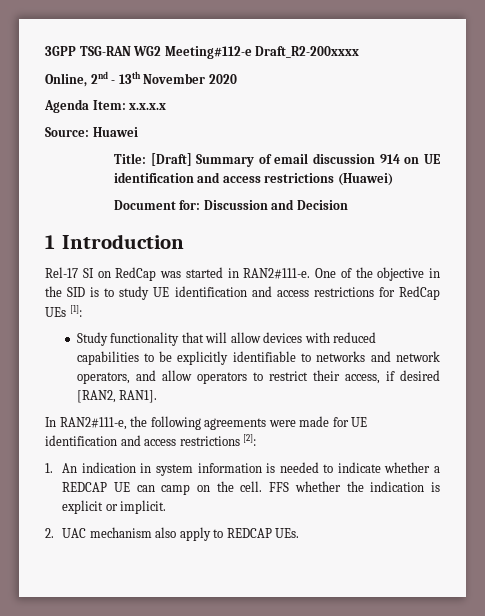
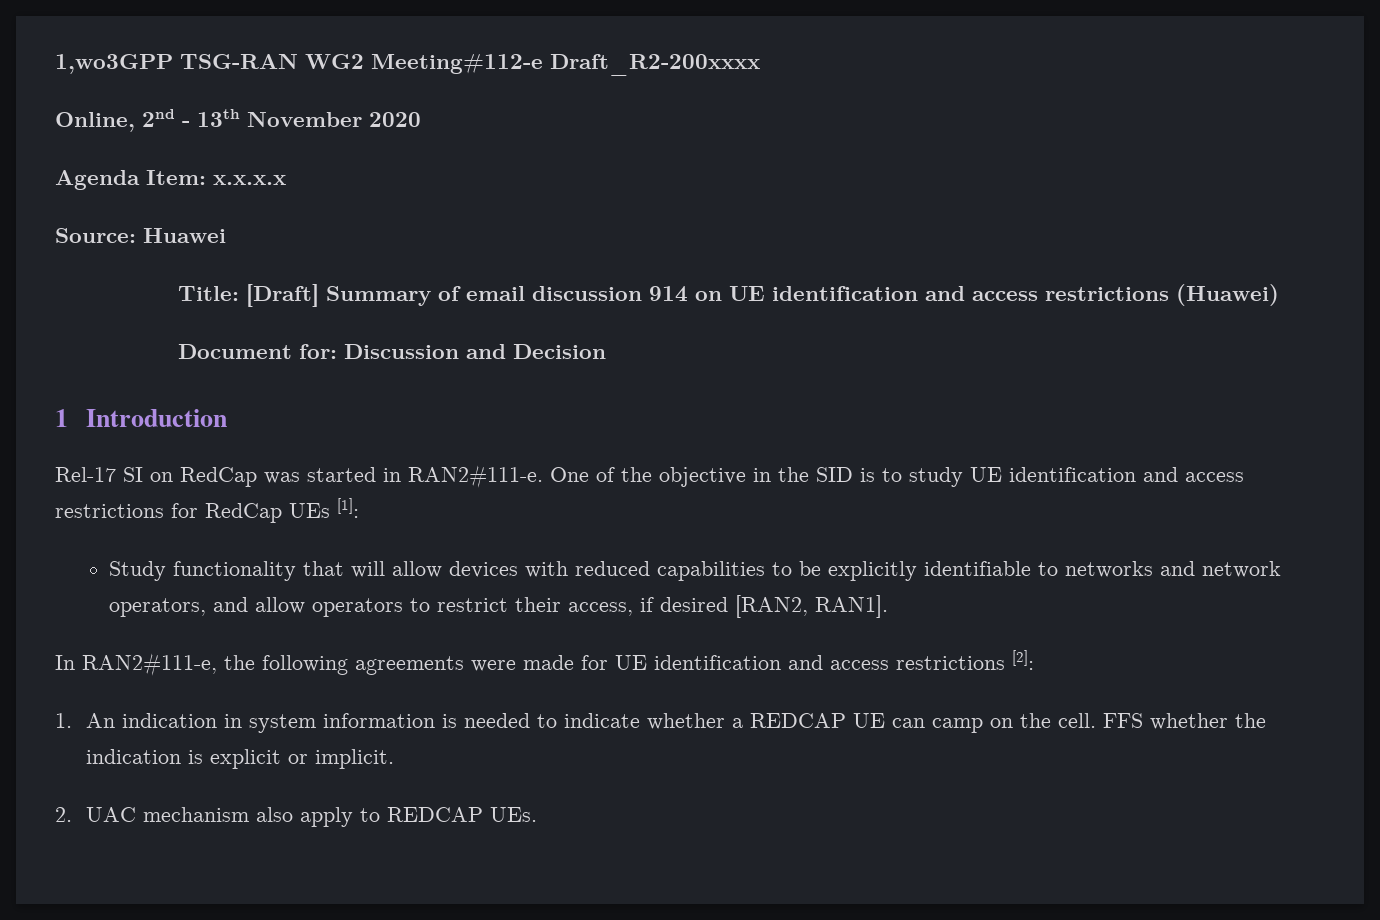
[45,46,76,56] 3GPP -> [55,54,173,74] 1,wo3GPP

